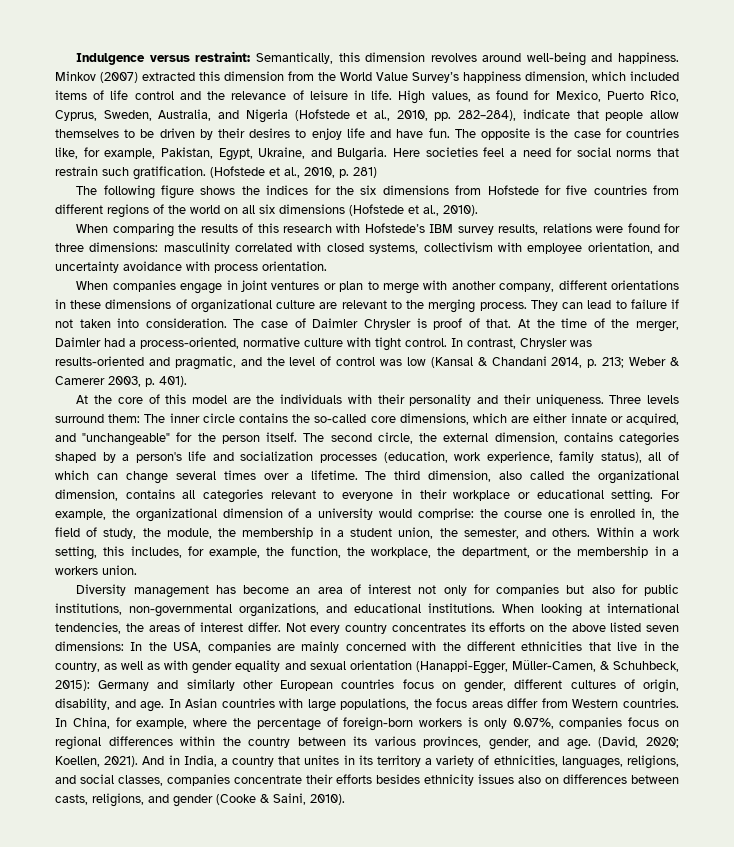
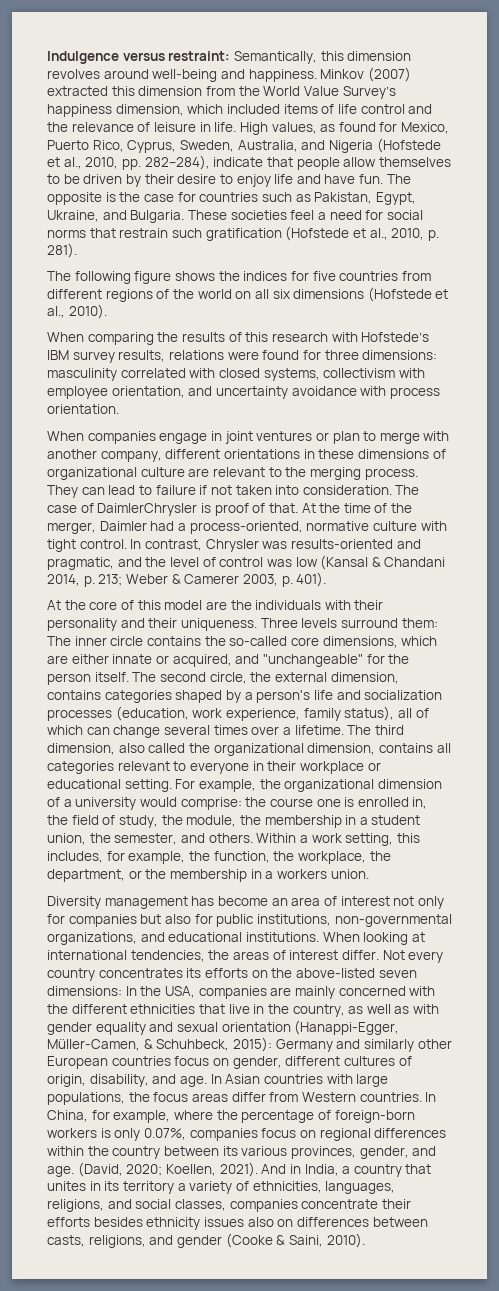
[249,128,291,138] desires -> [177,174,217,184] desire
[55,147,156,159] like, for example, -> [261,192,311,202] such as
[393,148,420,157] Here -> [187,210,227,220] These
[133,166,206,180] gratification. -> [205,228,282,241] gratification
[353,167,377,178] 281) -> [47,243,77,258] 281).
[335,185,561,195] the six dimensions from Hofstede for -> (309, 276) none
[312,318,411,330] Daimler Chrysler -> [97,503,198,516] DaimlerChrysler
[571,622,642,632] above listed -> [295,968,375,978] above-listed

